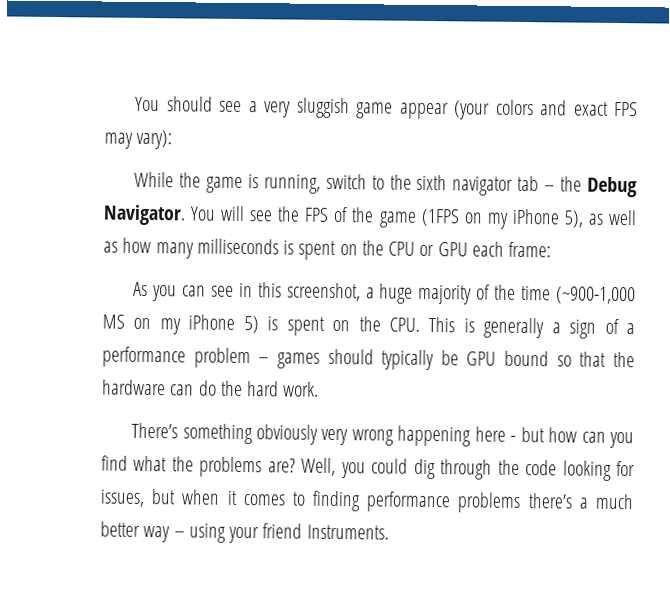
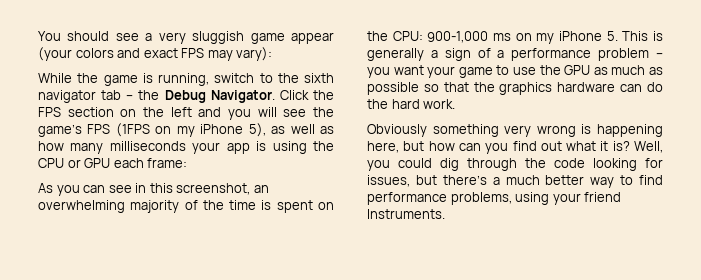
[190,205,417,228] You will see the FPS of the game -> [279,90,334,100] [38,107,334,120] [38,124,111,137] Click the FPS section on the left and you will see the game’s FPS
[283,240,358,261] is spent on -> [192,141,307,154] your app is using
[365,283,414,304] a huge -> [253,185,269,193] [38,200,125,213] an overwhelming
[556,286,636,305] [102,314,420,336] (~900-1,000 MS on my iPhone 5) is spent on the CPU. -> [261,200,334,213] [367,31,618,44] is spent on the CPU: 900-1,000 ms on my iPhone 5.
[276,348,550,371] games should typically be GPU bound -> [367,65,663,78] [367,82,419,95] you want your game to use the GPU as much as possible
(635, 359) none -> [499,82,553,95] graphics
[131,422,517,447] There’s something obviously very wrong happening here - -> [367,124,663,137] [367,141,399,153] Obviously something very wrong is happening here,
[133,455,296,478] what the problems are? -> [540,141,630,151] out what it is?
[181,489,522,513] when it comes to finding performance problems -> (437, 180) none
[173,531,185,538] – -> [620,175,663,185] [367,192,512,205] to find performance problems,

